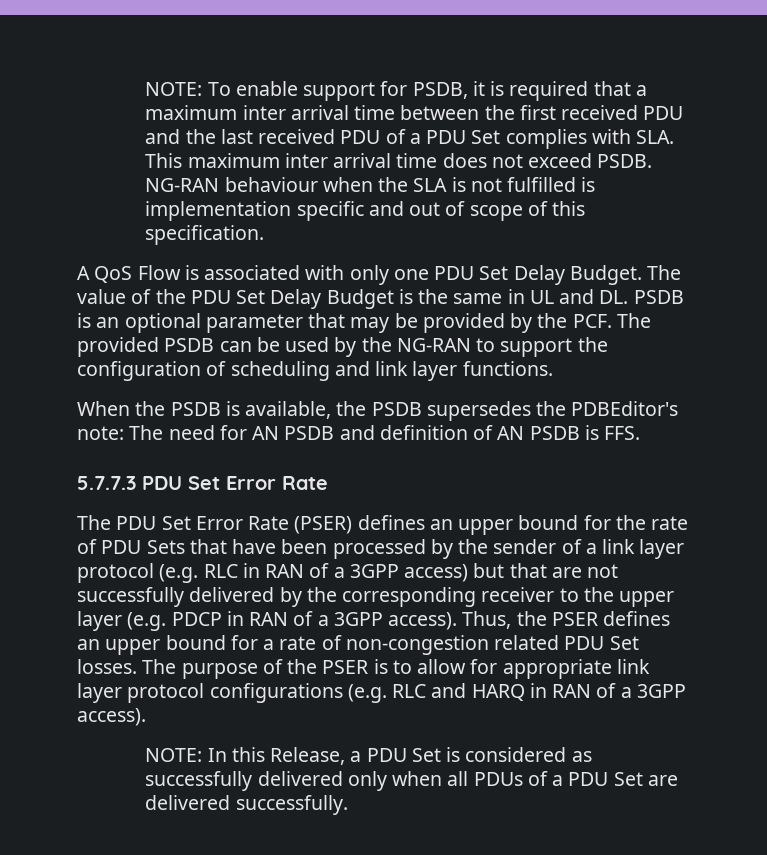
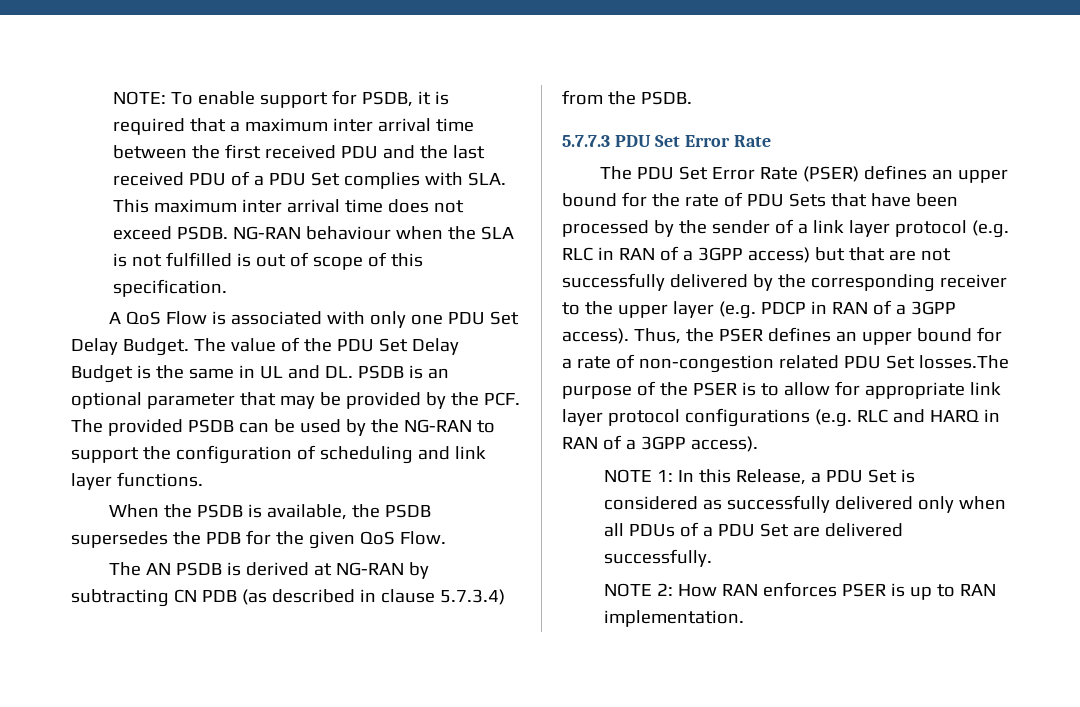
[145,201,404,221] implementation specific and -> (252, 260) none
[571,401,679,416] [77,425,641,440] PDBEditor's note: The need for AN PSDB and definition of AN PSDB is FFS. -> [205,530,446,549] [108,562,429,579] [71,589,505,607] [562,90,692,105] PDB for the given QoS Flow. // The AN PSDB is derived at NG-RAN by subtracting CN PDB (as described in clause 5.7.3.4) from the PSDB.
[77,659,177,674] losses. The -> [918,355,1009,369] losses.The
[145,748,203,762] NOTE: -> [604,469,674,483] NOTE 1:
(348, 805) none -> [604,582,997,600] [604,610,745,627] // NOTE 2: How RAN enforces PSER is up to RAN implementation.

